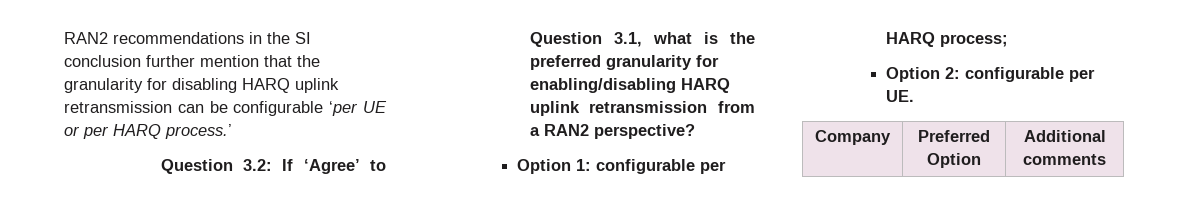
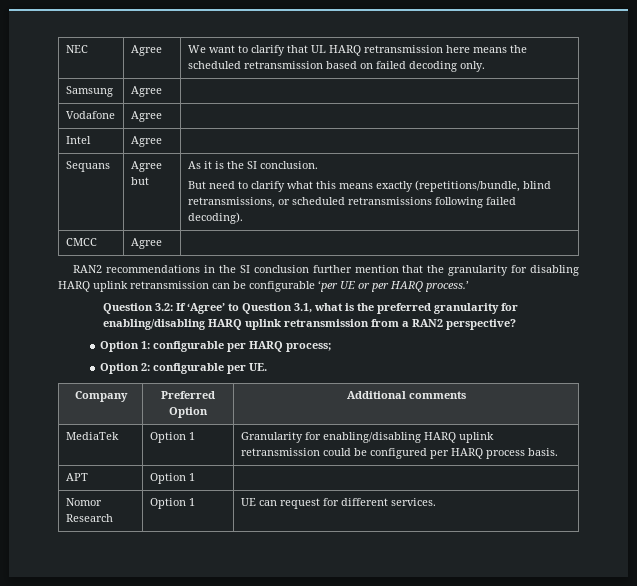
(64, 38) none -> [65,45,88,53] [130,45,162,56] [187,45,527,56] [187,61,485,72] [65,86,113,97] [130,86,162,97] [65,111,115,119] [130,111,162,122] [65,136,91,144] [130,136,162,147] [65,161,110,172] [130,161,162,172] [130,177,149,185] [187,161,318,169] [187,180,551,192] [187,197,516,208] [187,212,243,224] [65,238,97,246] [130,238,162,249] NEC | Agree | We want to clarify that UL HARQ retransmission here means the scheduled retransmission based on failed decoding only. // Samsung | Agree | // Vodafone | Agree | // Intel | Agree | // Sequans | Agree but | As it is the SI conclusion. // But need to clarify what this means exactly (repetitions/bundle, blind retransmissions, or scheduled retransmissions following failed decoding). // CMCC | Agree | //
(1106, 159) none -> [65,432,119,440] [149,432,195,443] [240,432,494,443] [240,448,558,459] [65,473,88,481] [149,473,195,484] [65,498,102,506] [65,514,113,522] [149,498,195,509] [240,498,436,509] // MediaTek | Option 1 | Granularity for enabling/disabling HARQ uplink retransmission could be configured per HARQ process basis. // APT | Option 1 | // Nomor Research | Option 1 | UE can request for different services.

